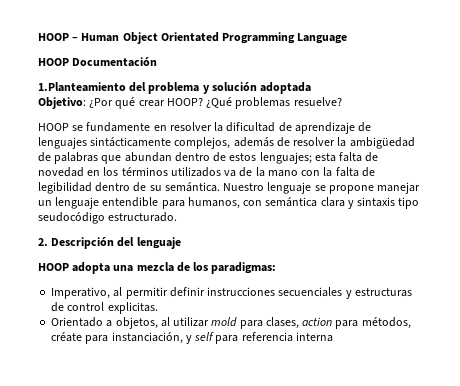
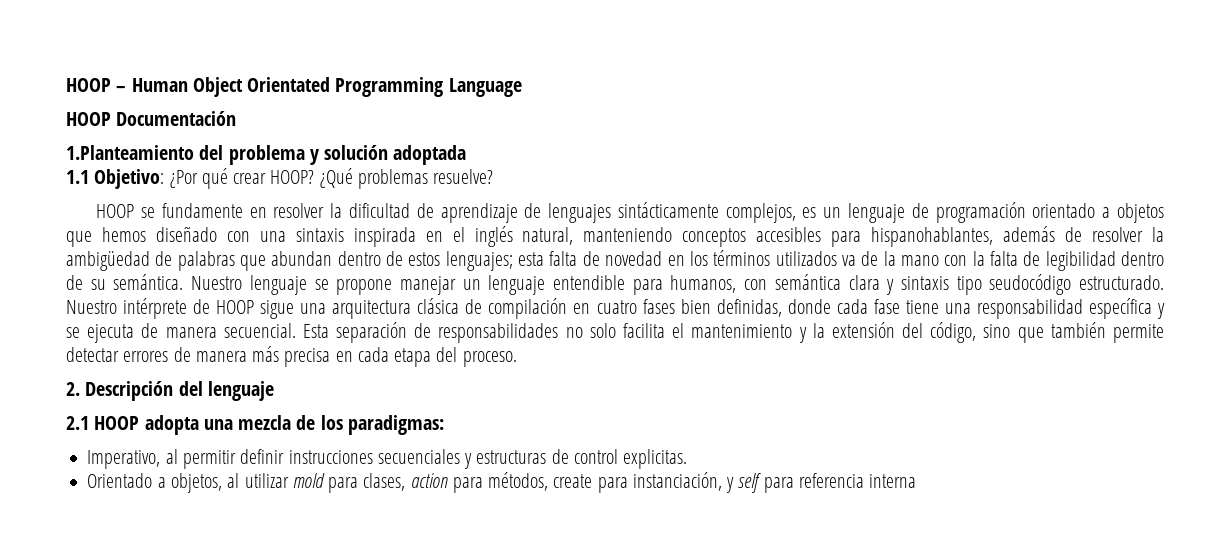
(312, 88) none -> [66,170,89,184] 1.1
(231, 143) none -> [802,202,1164,223] [66,226,994,247] es un lenguaje de programación orientado a objetos que hemos diseñado con una sintaxis inspirada en el inglés natural, manteniendo conceptos accesibles para hispanohablantes,
(178, 217) none -> [66,298,1165,319] [66,322,1164,343] [66,346,517,367] Nuestro intérprete de HOOP sigue una arquitectura clásica de compilación en cuatro fases bien definidas, donde cada fase tiene una responsabilidad específica y se ejecuta de manera secuencial. Esta separación de responsabilidades no solo facilita el mantenimiento y la extensión del código, sino que también permite detectar errores de manera más precisa en cada etapa del proceso.
(181, 243) none -> [66,416,89,430] 2.1
[51,332,83,342] créate -> [553,474,593,488] create

